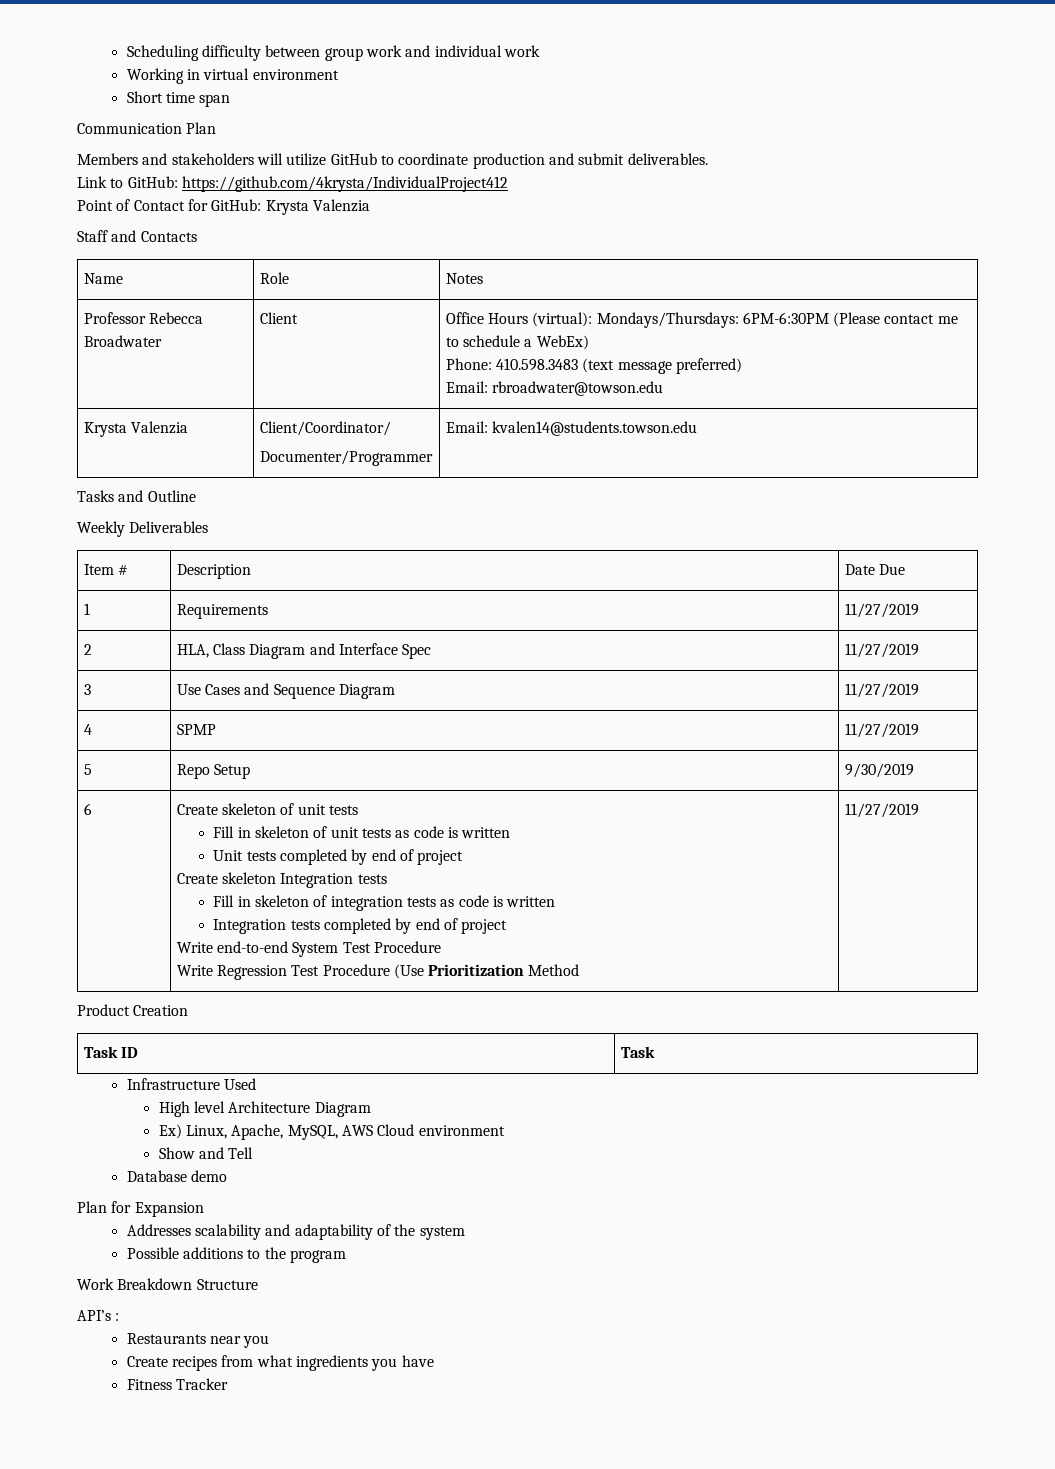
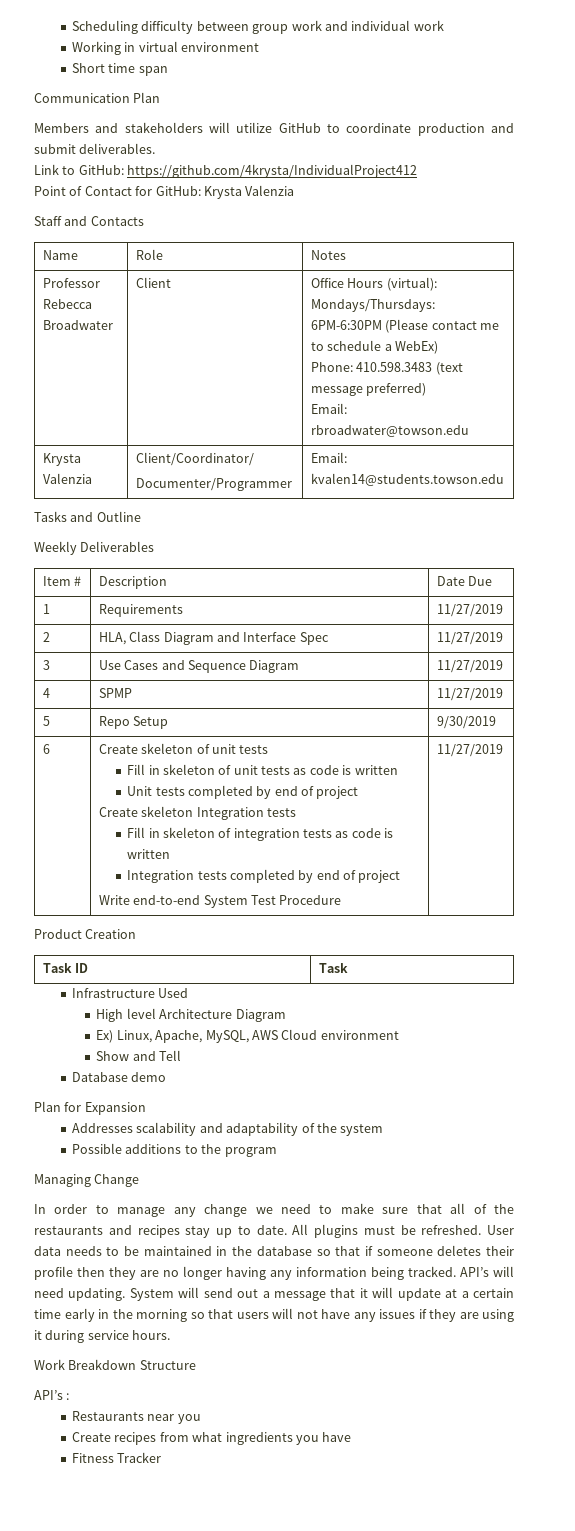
[176,964,580,980] // Write Regression Test Procedure (Use Prioritization Method -> (342, 900) none
(346, 1256) none -> [34,1174,140,1187] [34,1203,514,1217] [34,1224,514,1238] [34,1245,514,1256] [34,1266,514,1280] [34,1287,514,1301] [34,1308,514,1322] [34,1330,171,1343] // Managing Change // In order to manage any change we need to make sure that all of the restaurants and recipes stay up to date. All plugins must be refreshed. User data needs to be maintained in the database so that if someone deletes their profile then they are no longer having any information being tracked. API’s will need updating. System will send out a message that it will update at a certain time early in the morning so that users will not have any issues if they are using it during service hours.

